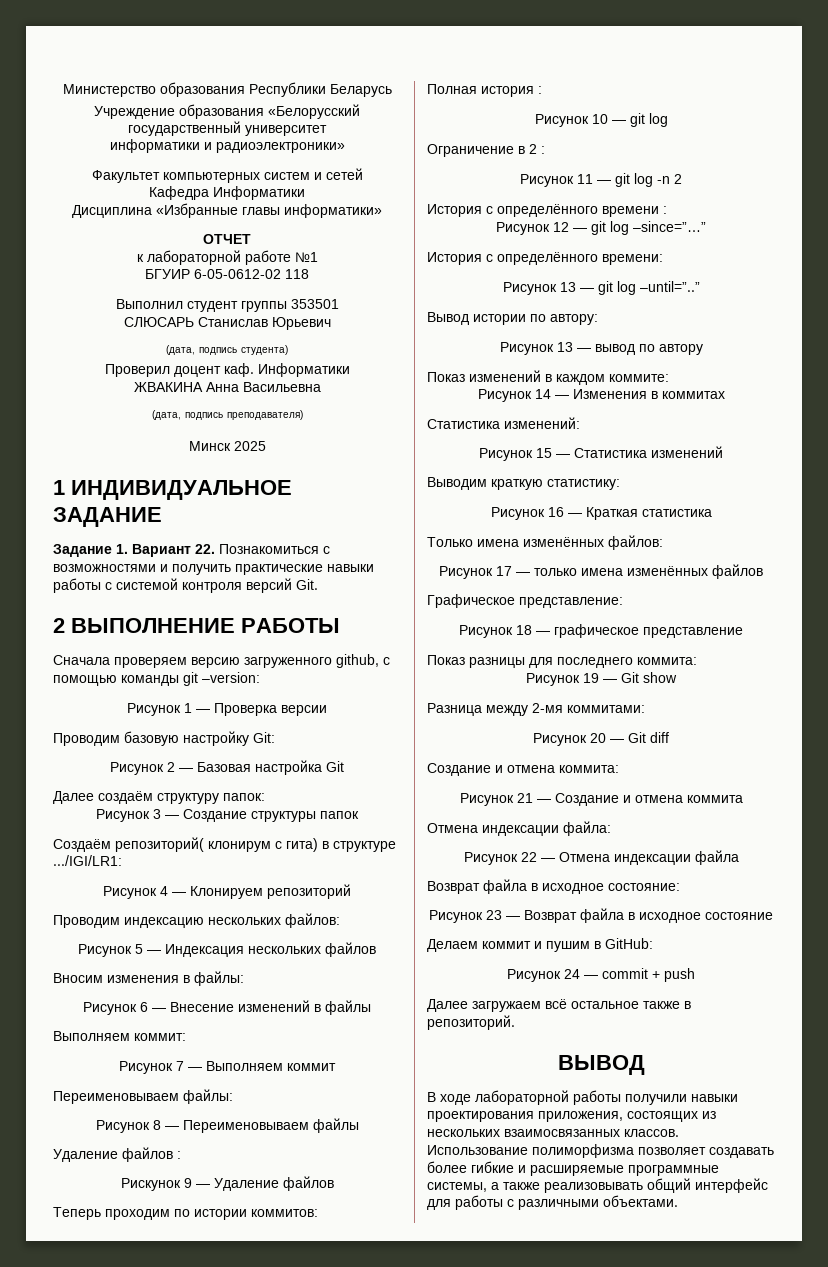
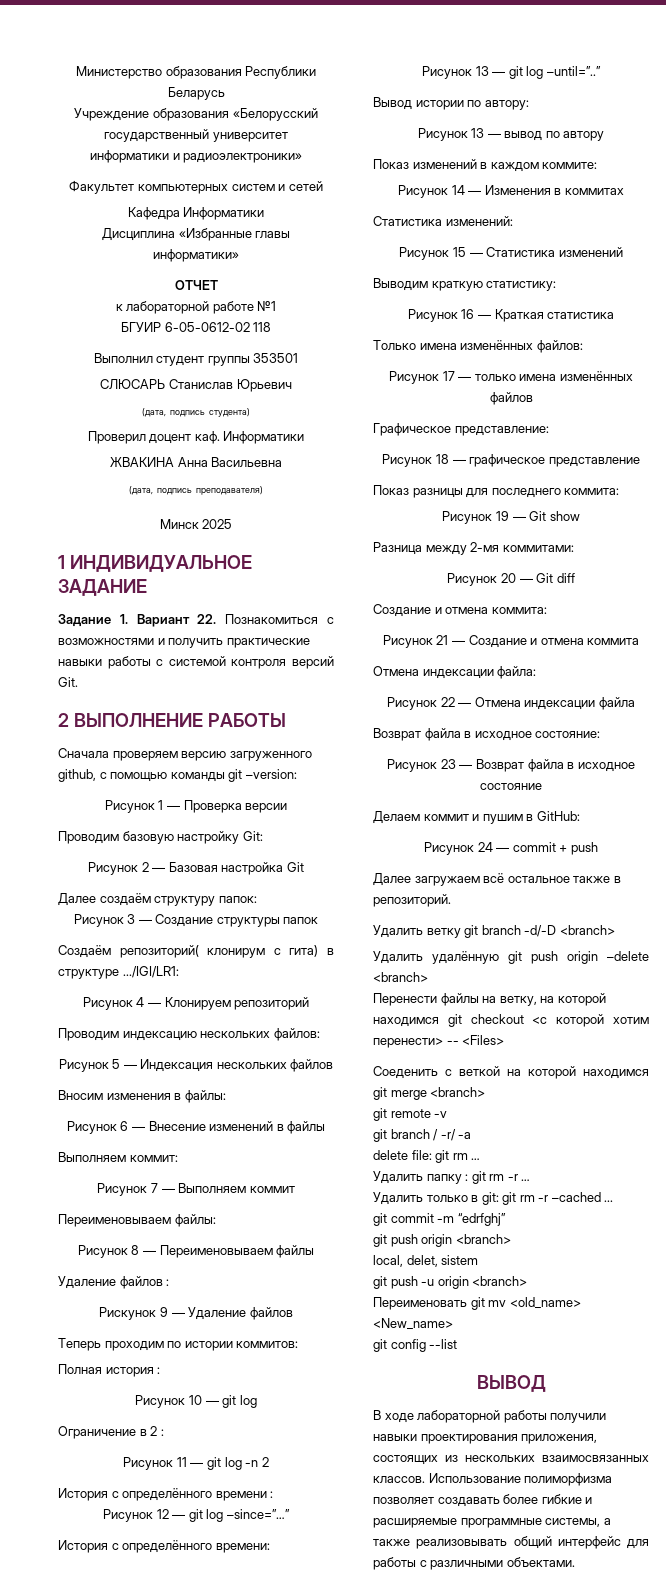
(515, 1022) none -> [373,925,615,938] [373,951,649,964] [373,972,428,982] [373,993,606,1006] [373,1014,649,1027] [373,1035,505,1048] [373,1066,649,1079] [373,1087,486,1100] [373,1108,448,1121] [373,1129,472,1142] [373,1150,481,1163] [373,1171,531,1184] [373,1192,614,1205] [373,1213,506,1226] [373,1234,511,1247] [373,1255,479,1267] [373,1276,528,1289] [373,1297,581,1310] [373,1318,453,1330] [373,1339,458,1352] // Удалить ветку git branch -d/-D <branch> // Удалить удалённую git push origin –delete <branch> // Перенести файлы на ветку, на которой находимся git checkout <с которой хотим перенести> -- <Files> // Соеденить с веткой на которой находимся git merge <branch> // git remote -v // git branch / -r/ -a // delete file: git rm … // Удалить папку : git rm -r … // Удалить только в git: git rm -r –cached ... // git commit -m “edrfghj” // git push origin <branch> // local, delet, sistem // git push -u origin <branch> // Переименовать git mv <old_name> <New_name> // git config --list

